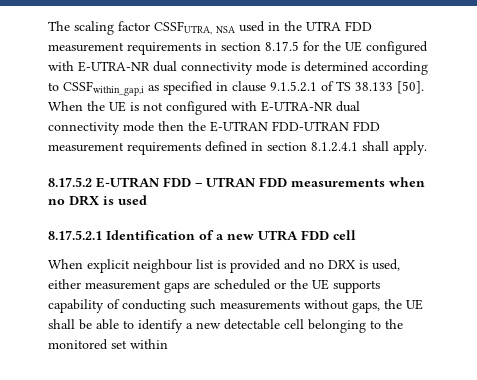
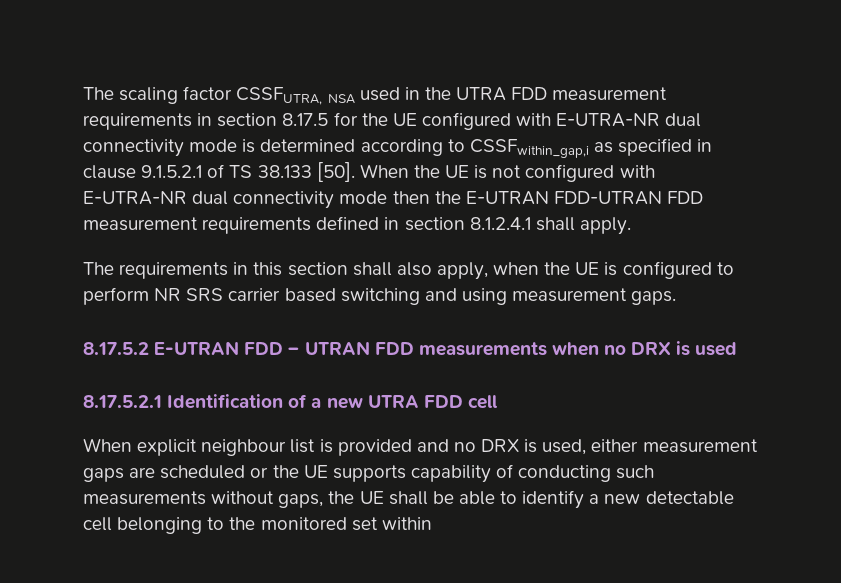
(427, 148) none -> [83,261,734,280] [83,287,677,305] // The requirements in this section shall also apply, when the UE is configured to perform NR SRS carrier based switching and using measurement gaps.

